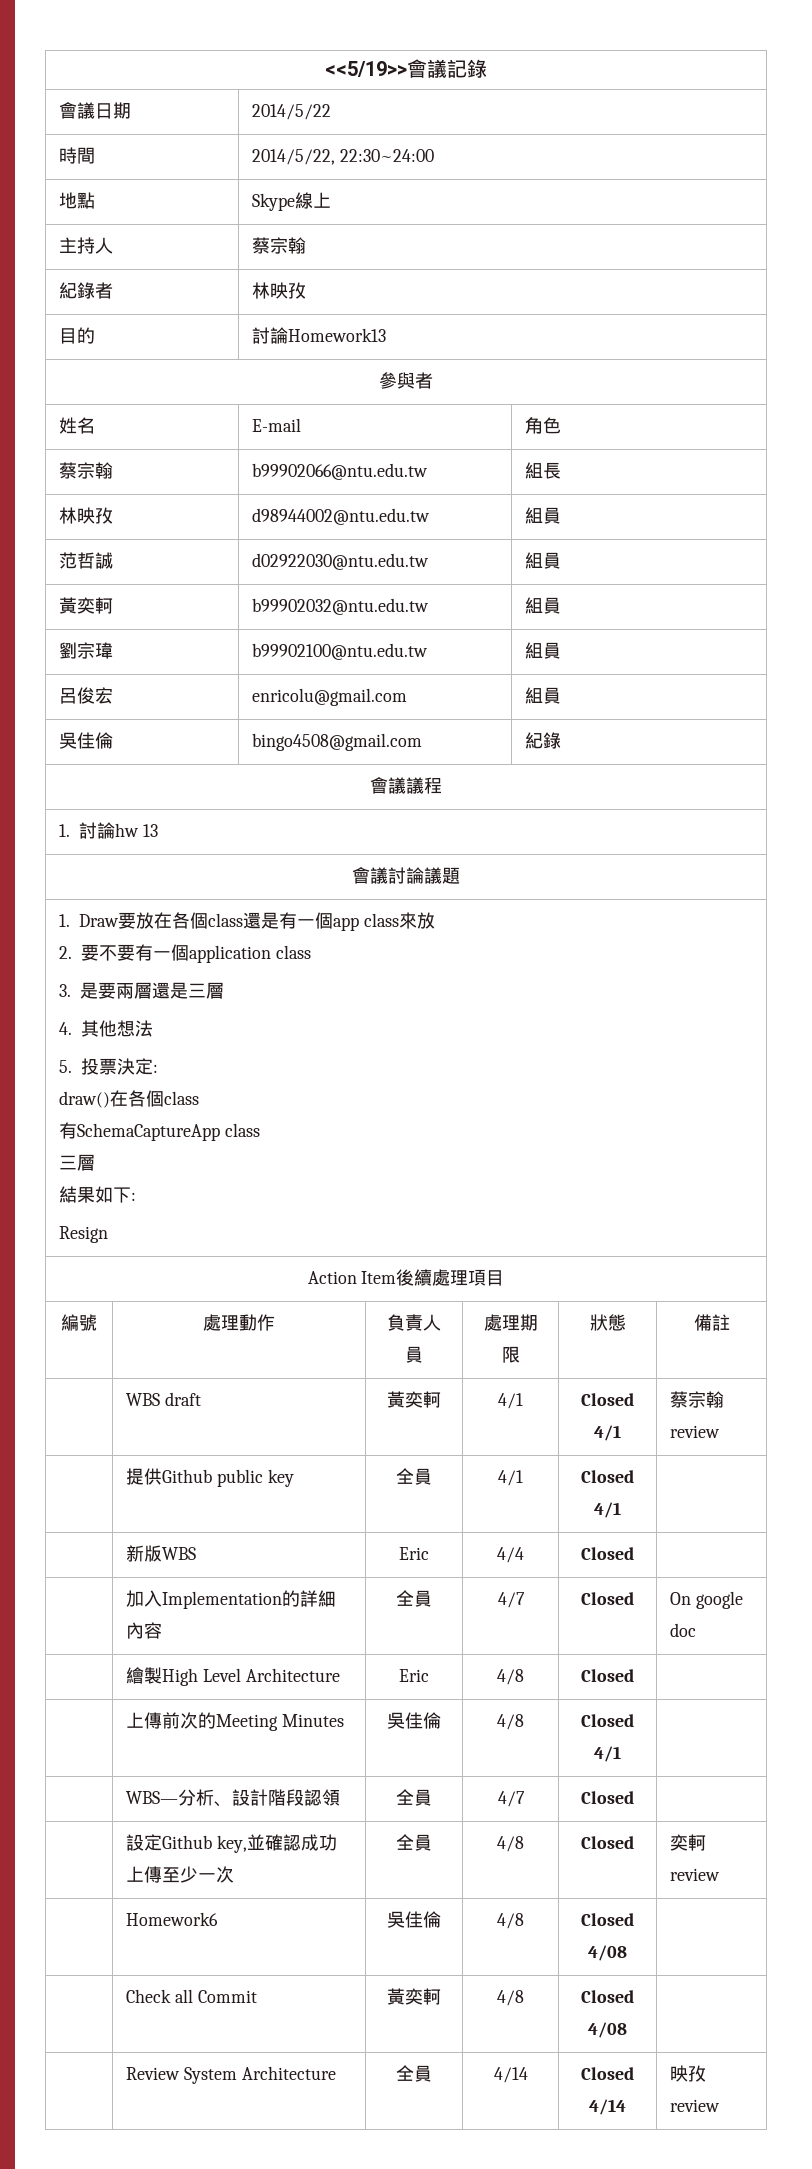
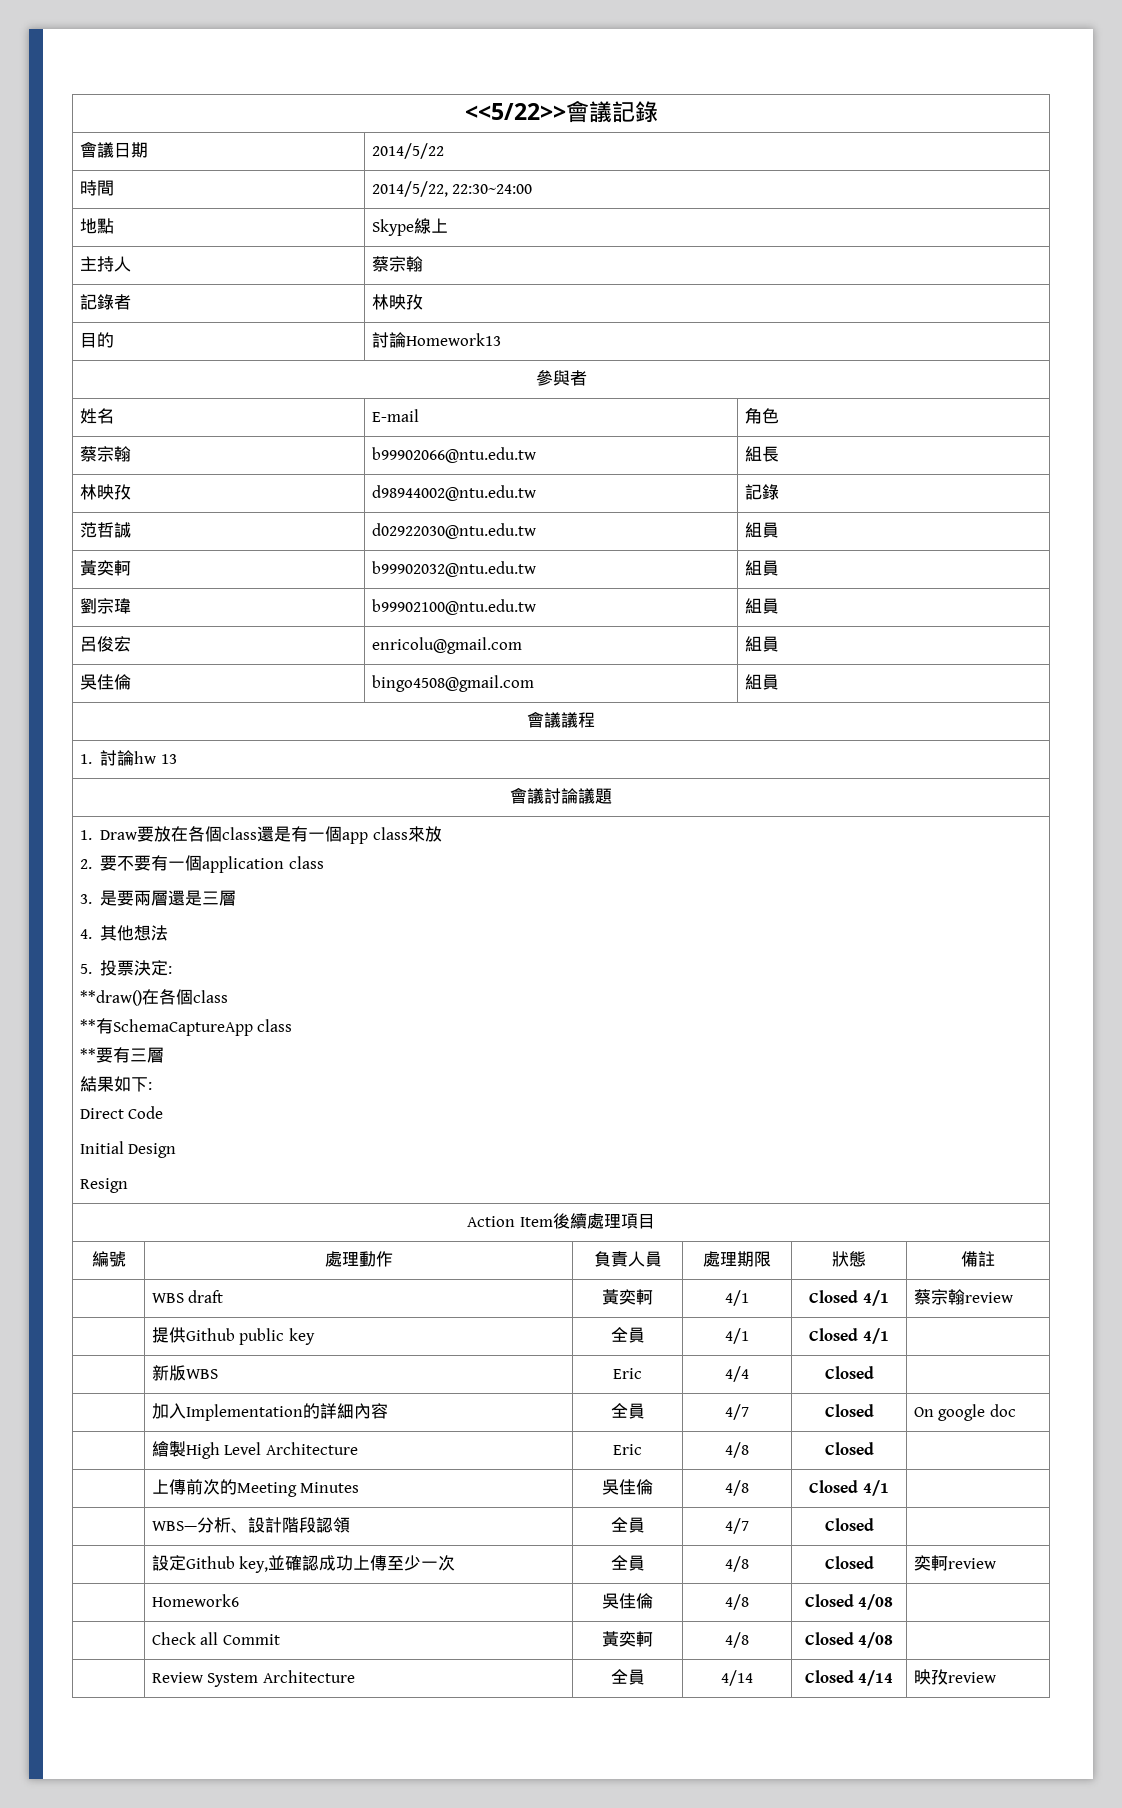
[325,61,407,77] <<5/19>> -> [464,103,566,120] <<5/22>>
[58,282,77,299] 紀 -> [79,294,97,310] 記
[524,507,561,524] 組員 -> [744,484,779,500] 記錄
[524,732,561,749] 紀錄 -> [744,674,779,690] 組員
[58,1091,110,1108] draw() -> [79,990,142,1006] **draw()
(199, 1098) none -> [79,1019,96,1032] **
(260, 1130) none -> [79,1047,130,1063] **要有
(136, 1196) none -> [79,1106,164,1119] [79,1141,177,1158] // Direct Code // Initial Design

